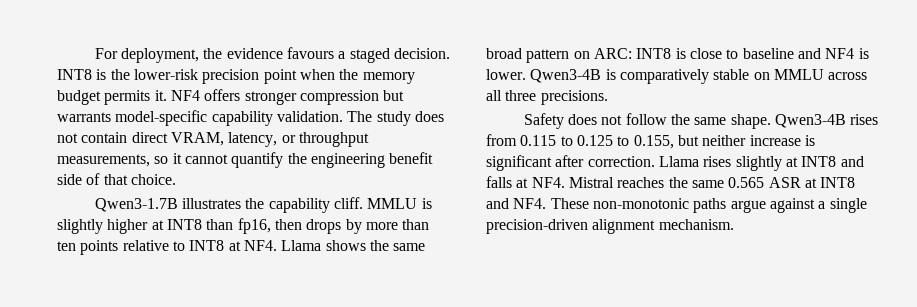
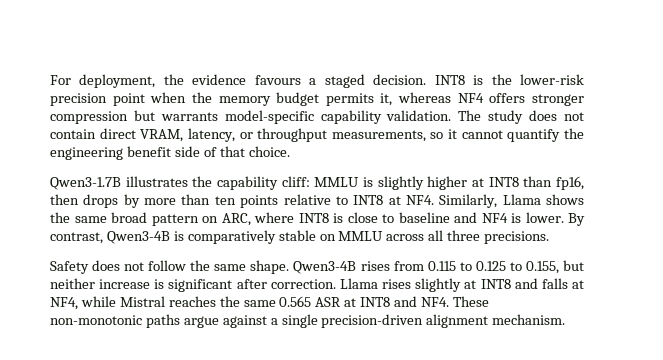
[154,90,167,101] it. -> [380,92,452,106] it, whereas
[334,197,364,209] cliff. -> [281,176,310,187] cliff:
(277, 245) none -> [439,194,498,208] Similarly,
[593,48,632,59] ARC: -> [221,212,294,226] ARC, where
(526, 74) none -> [568,213,585,226] [50,232,103,244] By contrast,
[531,177,565,188] NF4. -> [50,296,116,310] NF4, while

